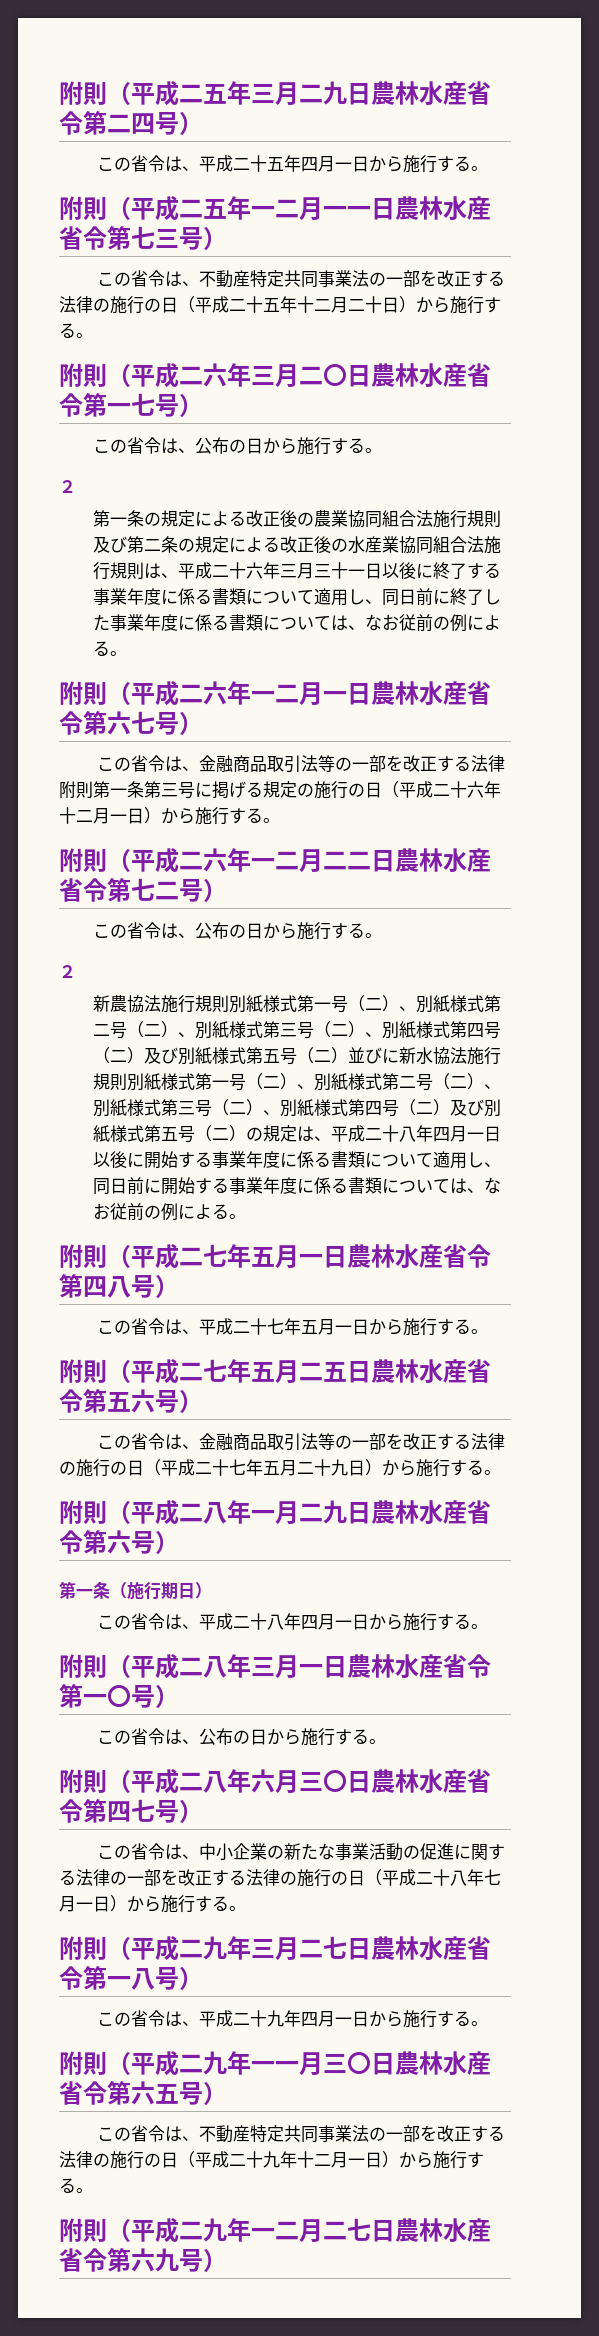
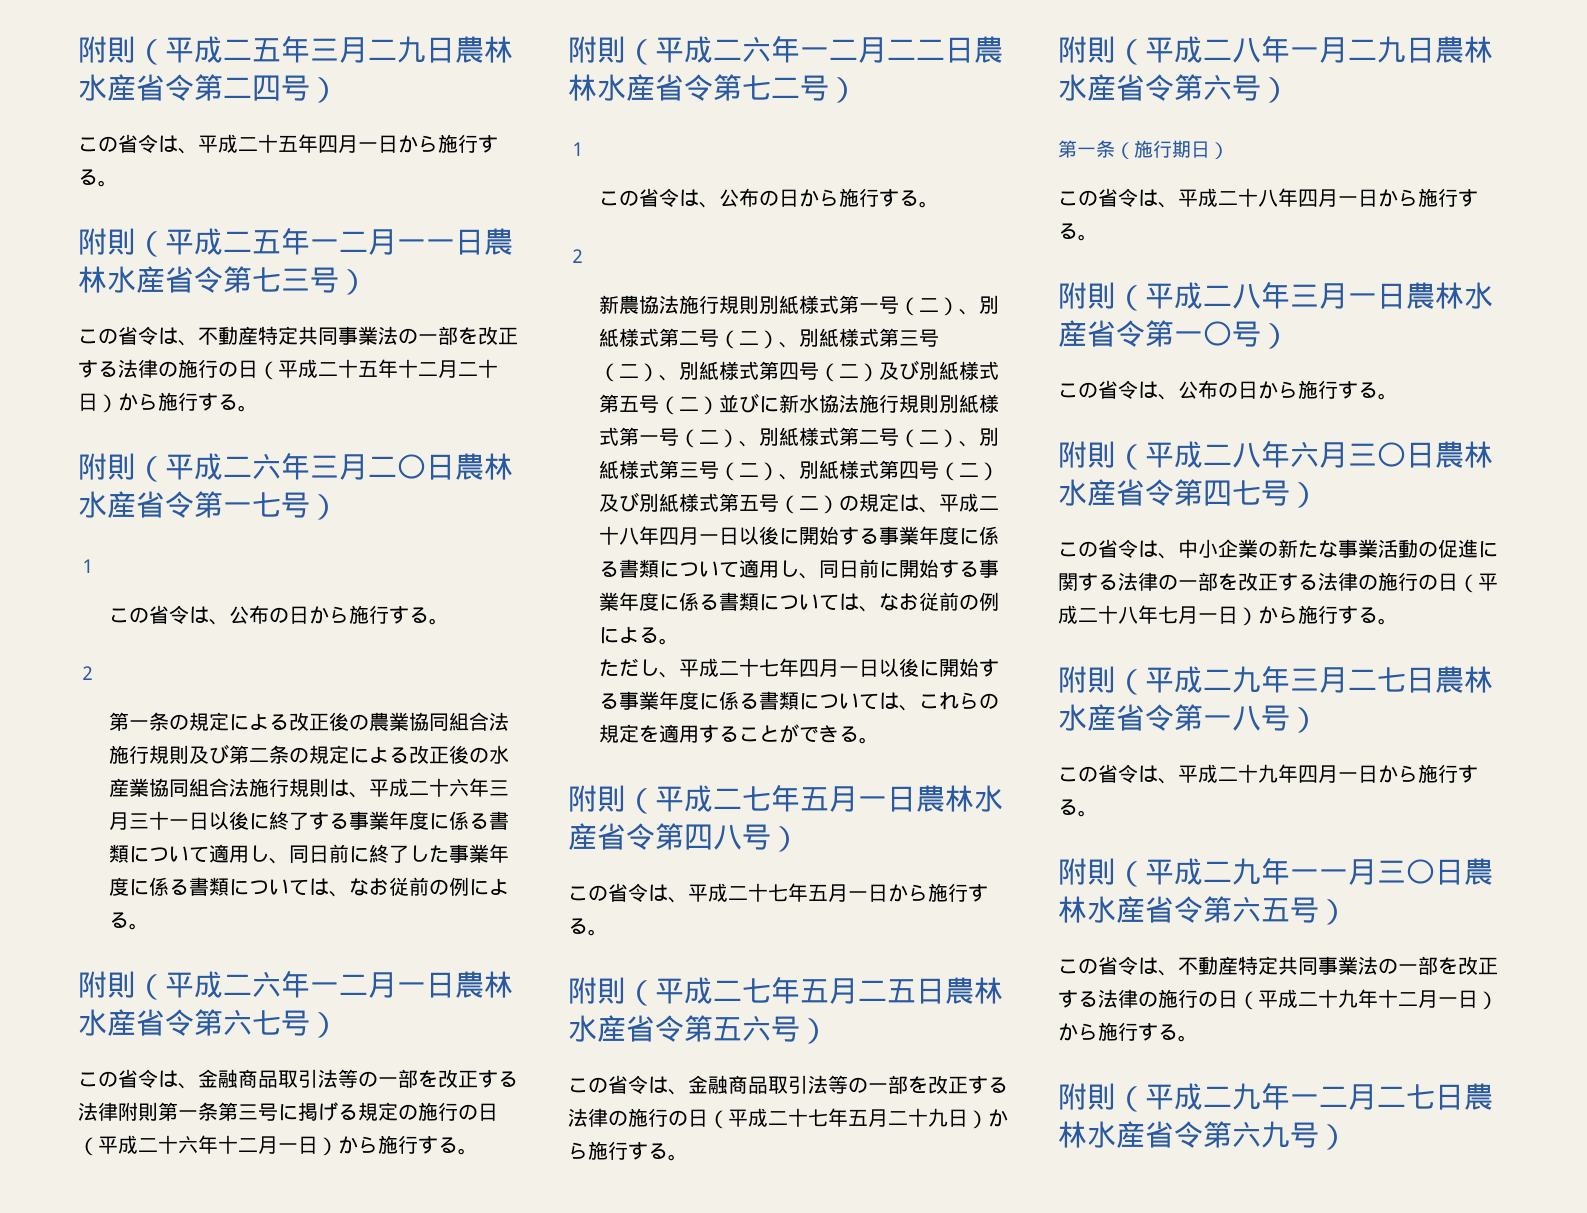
(203, 405) none -> [78,559,97,573] // １
(227, 890) none -> [568,142,587,156] // １
(246, 1216) none -> [599,658,1000,678] [599,691,1000,711] [599,724,880,744] // ただし、平成二十七年四月一日以後に開始する事業年度に係る書類については、これらの規定を適用することができる。

